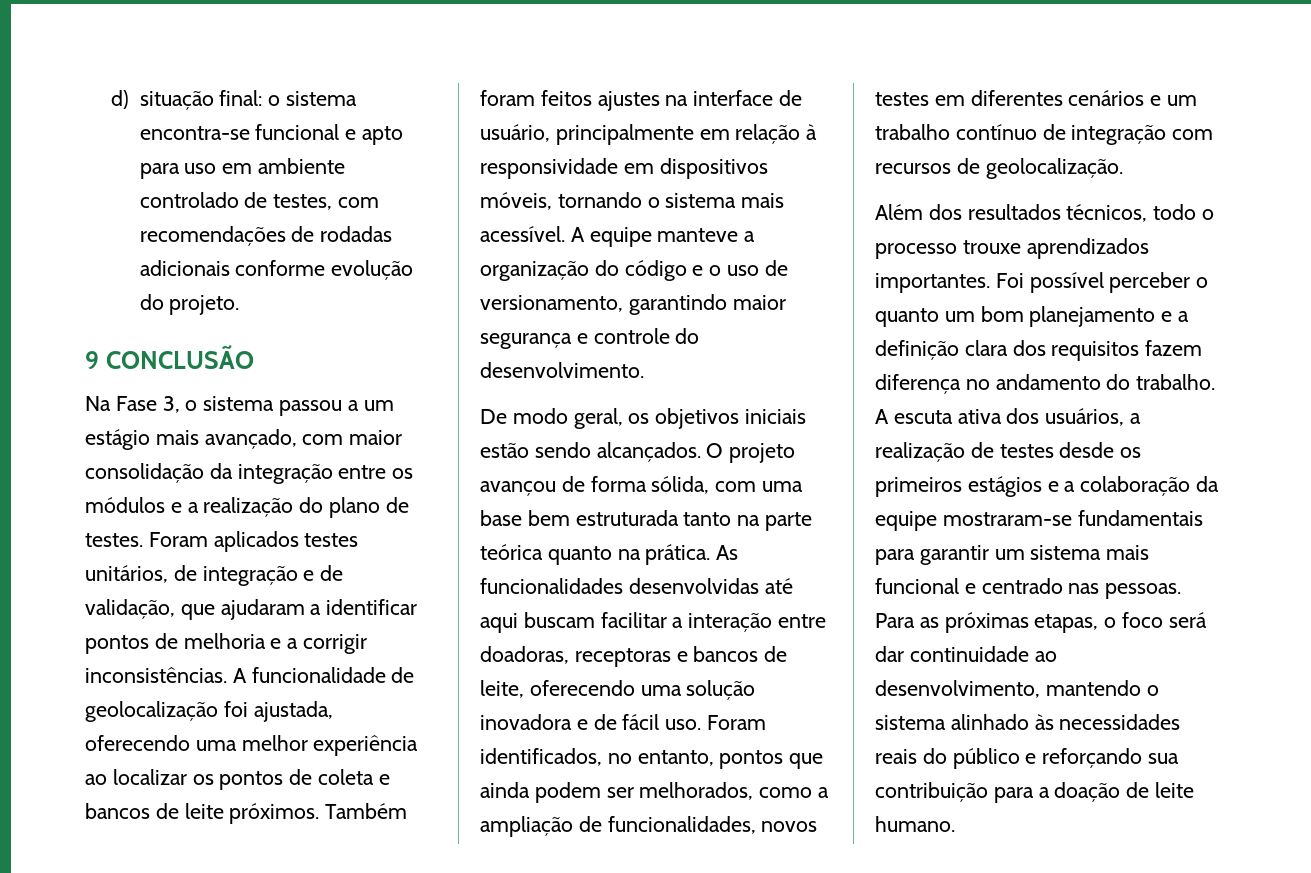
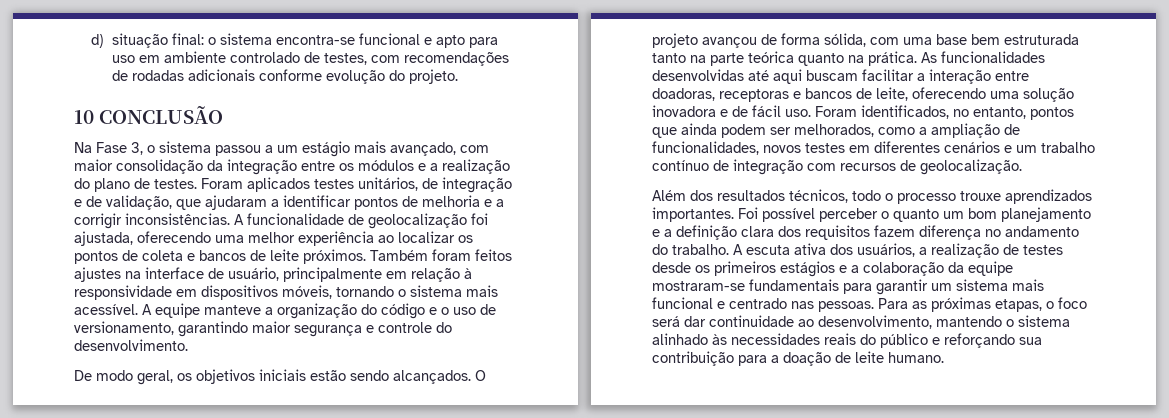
[85,351,99,369] 9 -> [74,110,94,124] 10

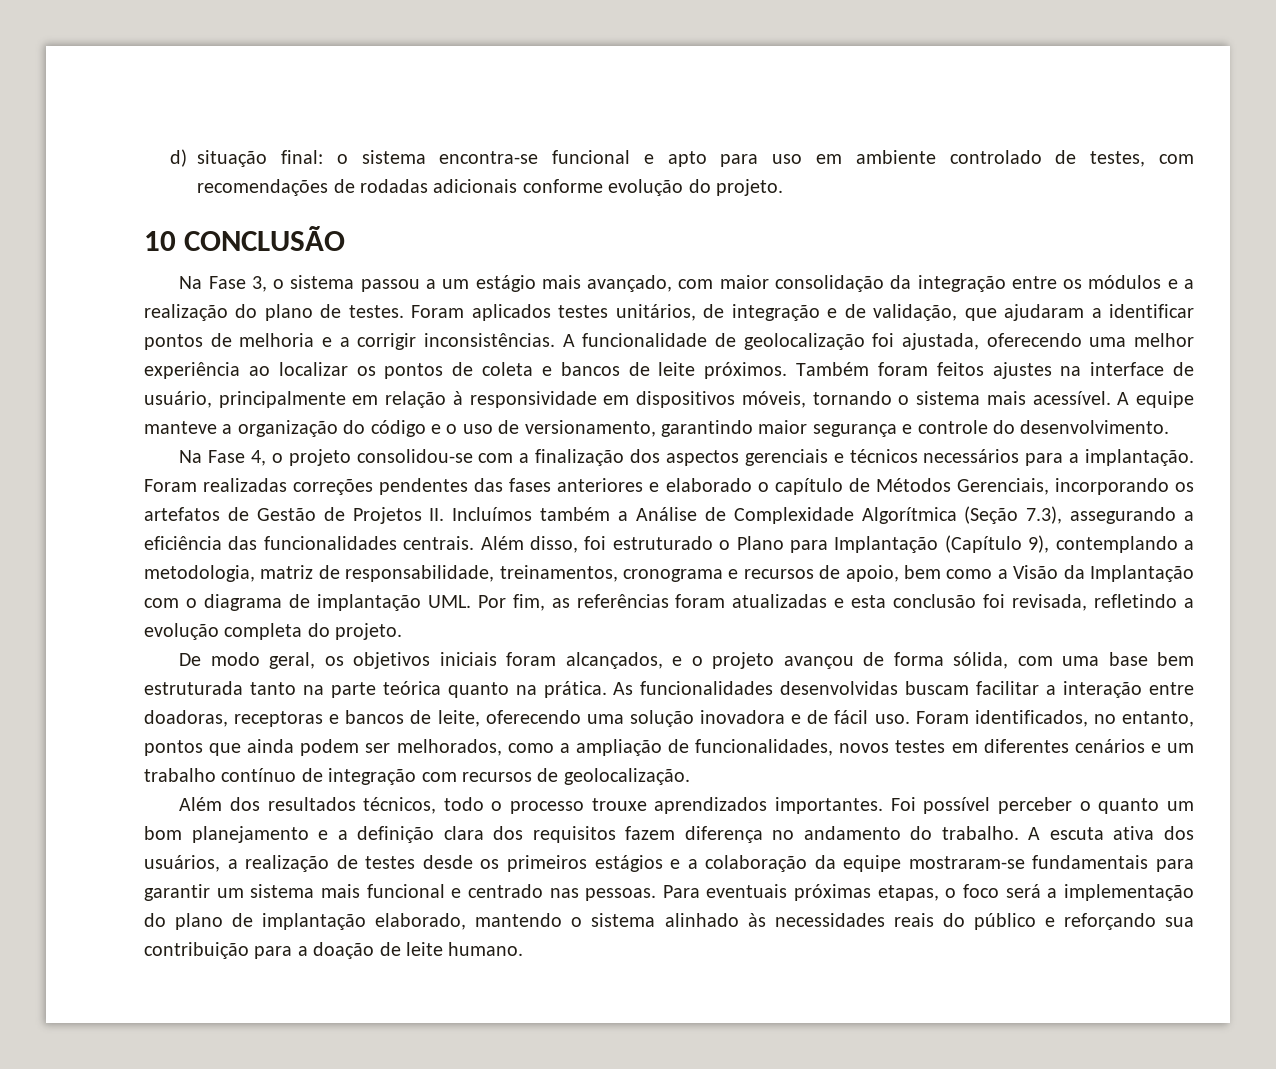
(188, 345) none -> [179,449,1194,466] [144,478,1195,495] [144,506,1194,524] [144,535,1194,553] [144,565,1194,582] [144,594,1194,611] [144,623,403,640] // Na Fase 4, o projeto consolidou-se com a finalização dos aspectos gerenciais e técnicos necessários para a implantação. Foram realizadas correções pendentes das fases anteriores e elaborado o capítulo de Métodos Gerenciais, incorporando os artefatos de Gestão de Projetos II. Incluímos também a Análise de Complexidade Algorítmica (Seção 7.3), assegurando a eficiência das funcionalidades centrais. Além disso, foi estruturado o Plano para Implantação (Capítulo 9), contemplando a metodologia, matriz de responsabilidade, treinamentos, cronograma e recursos de apoio, bem como a Visão da Implantação com o diagrama de implantação UML. Por fim, as referências foram atualizadas e esta conclusão foi revisada, refletindo a evolução completa do projeto.
[310,370,486,384] estão sendo alcançados. O -> [506,652,703,669] foram alcançados, e o
[748,69,802,84] até aqui -> (899, 688) none
[912,301,927,309] as -> [706,884,788,898] eventuais
[684,315,932,329] dar continuidade ao desenvolvimento, -> [1047,884,1194,901] [144,913,467,930] a implementação do plano de implantação elaborado,

